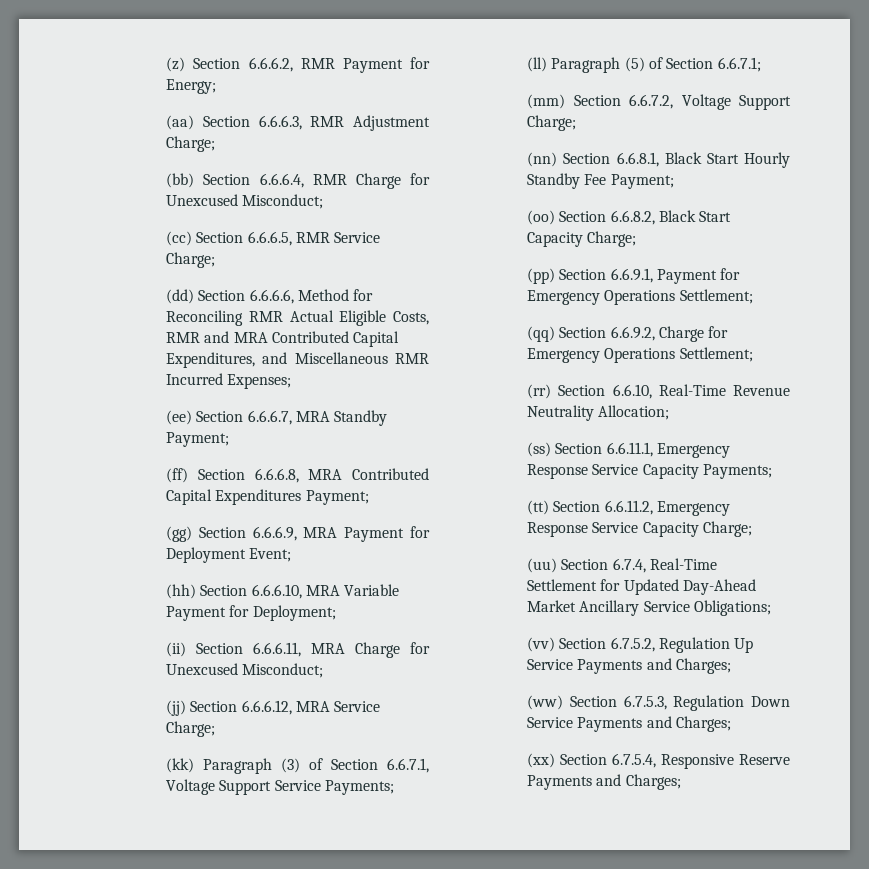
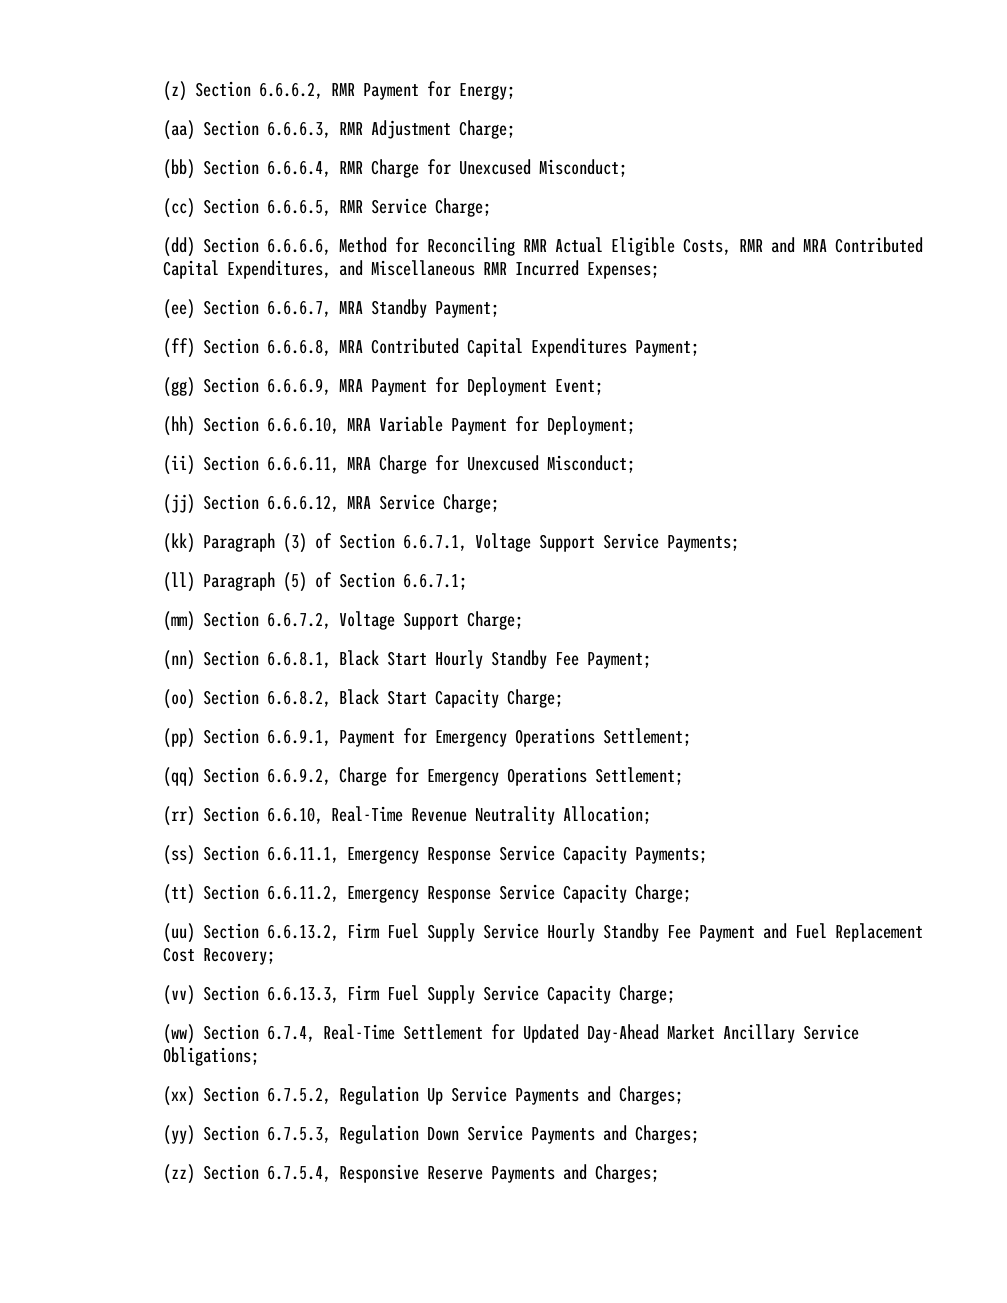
(609, 564) none -> [266,923,923,942] [162,947,275,965] [162,985,675,1005] [162,1024,259,1044] 6.6.13.2, Firm Fuel Supply Service Hourly Standby Fee Payment and Fuel Replacement Cost Recovery; // (vv) Section 6.6.13.3, Firm Fuel Supply Service Capacity Charge; // (ww) Section
[527,637,556,652] (vv) -> [162,1086,195,1106] (xx)
[527,695,564,710] (ww) -> [162,1125,195,1145] (yy)
[527,753,556,768] (xx) -> [162,1164,195,1184] (zz)

